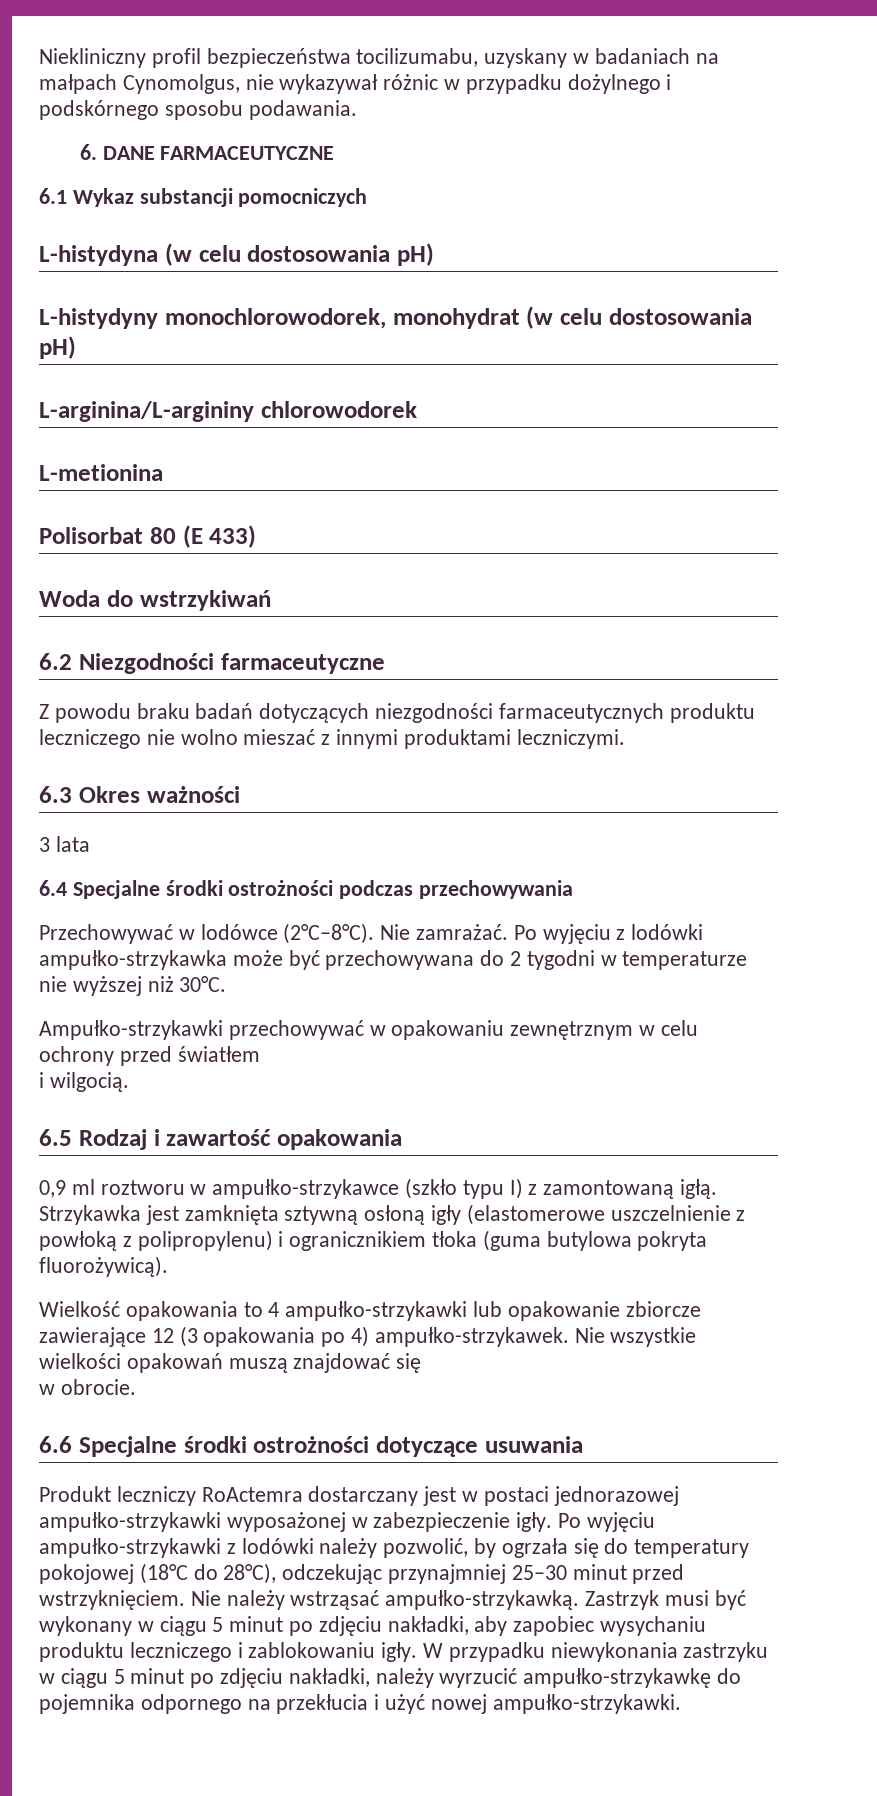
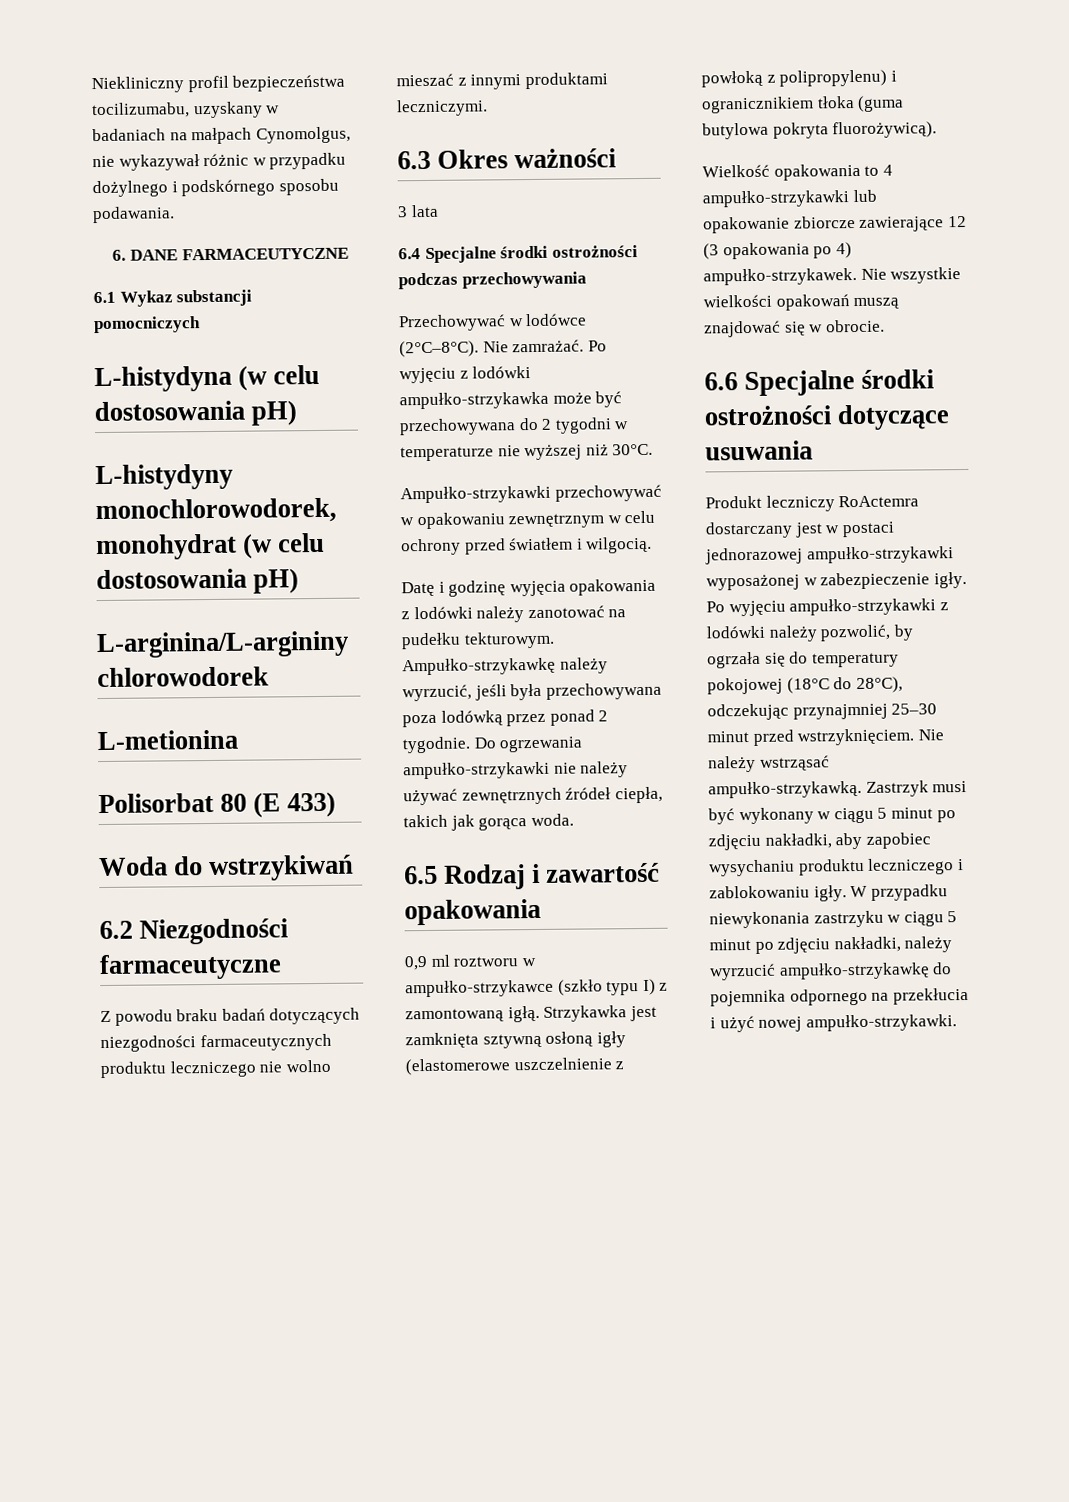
(260, 1054) // -> (574, 544) none
(129, 1082) none -> [401,578,657,597] [401,605,627,623] [401,631,555,650] [402,657,608,676] [402,682,662,702] [402,709,609,728] [402,736,584,754] [403,761,629,780] [403,786,663,806] [403,813,574,831] // Datę i godzinę wyjęcia opakowania z lodówki należy zanotować na pudełku tekturowym. Ampułko-strzykawkę należy wyrzucić, jeśli była przechowywana poza lodówką przez ponad 2 tygodnie. Do ogrzewania ampułko-strzykawki nie należy używać zewnętrznych źródeł ciepła, takich jak gorąca woda.
(422, 1363) // -> (806, 328) none

